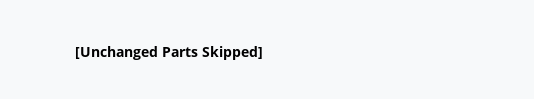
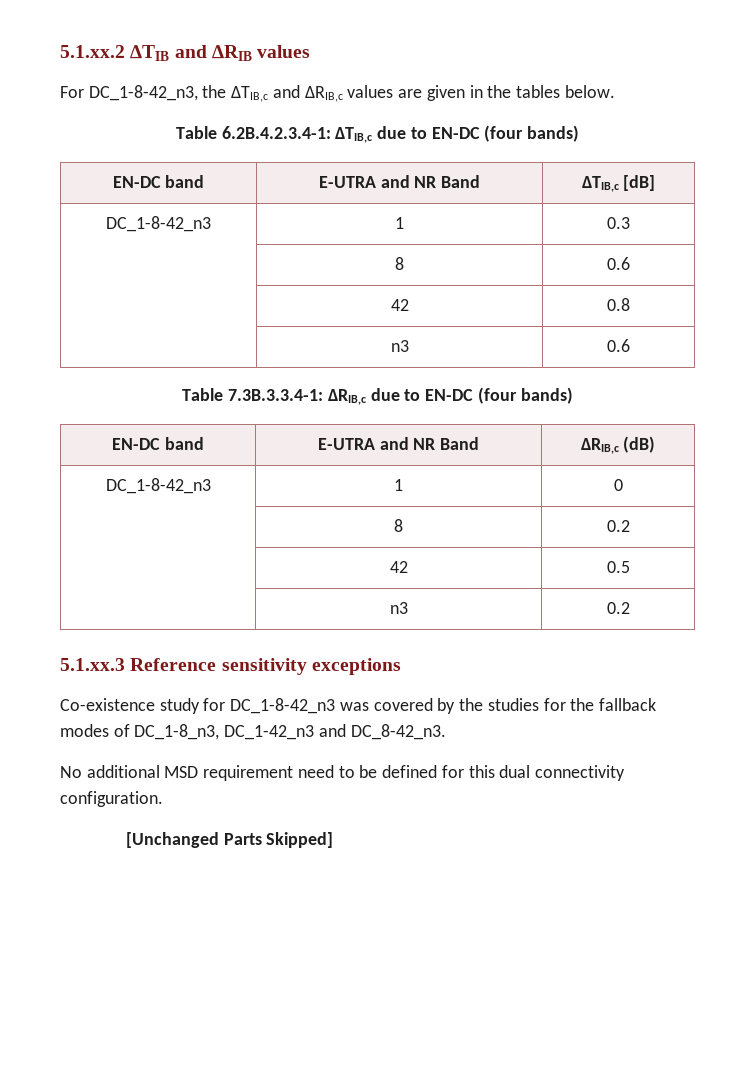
(75, 53) none -> [60,45,311,61] [60,85,615,102] [175,125,580,143] [112,175,205,188] [318,175,481,188] [581,175,656,192] [106,216,211,232] [395,217,404,229] [607,217,630,229] [395,257,404,270] [607,257,630,270] [390,299,409,311] [607,298,630,311] [390,340,409,352] [607,339,630,352] [182,387,573,405] [112,437,204,450] [317,437,480,450] [580,436,656,454] [105,478,211,494] [394,479,403,491] [613,479,623,491] [394,519,403,532] [606,520,630,532] [389,561,408,573] [606,561,630,573] [389,602,408,614] [606,602,630,614] [60,658,401,675] [60,698,656,714] [60,724,446,740] [60,765,625,781] [60,791,163,807] 5.1.xx.2 ∆TIB and ∆RIB values // For DC_1-8-42_n3, the ΔTIB,c and ΔRIB,c values are given in the tables below. // Table 6.2B.4.2.3.4-1: ΔTIB,c due to EN-DC (four bands) // EN-DC band | E-UTRA and NR Band | ΔTIB,c [dB] // DC_1-8-42_n3 | 1 | 0.3 // | 8 | 0.6 // | 42 | 0.8 // | n3 | 0.6 // Table 7.3B.3.3.4-1: ΔRIB,c due to EN-DC (four bands) // EN-DC band | E-UTRA and NR Band | ΔRIB,c (dB) // DC_1-8-42_n3 | 1 | 0 // | 8 | 0.2 // | 42 | 0.5 // | n3 | 0.2 // 5.1.xx.3 Reference sensitivity exceptions // Co-existence study for DC_1-8-42_n3 was covered by the studies for the fallback modes of DC_1-8_n3, DC_1-42_n3 and DC_8-42_n3. // No additional MSD requirement need to be defined for this dual connectivity configuration. //

